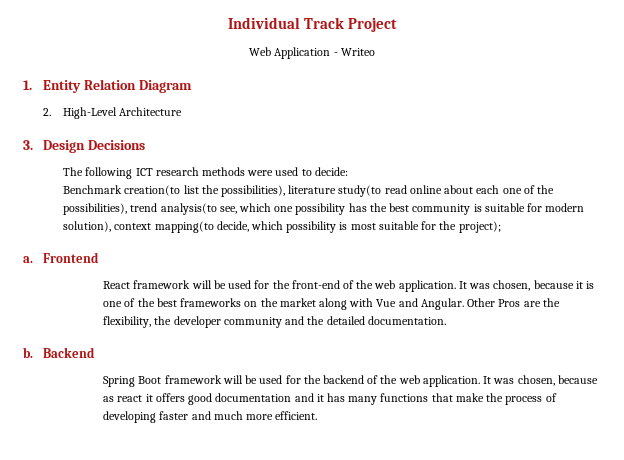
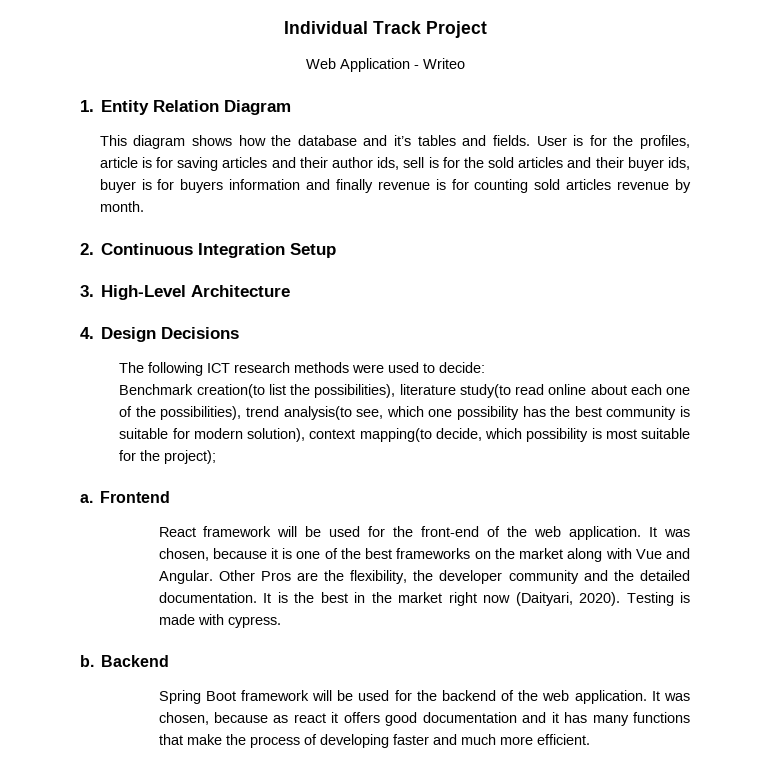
[43,108,52,116] 2. -> [99,135,691,149] [99,157,691,171] [99,179,691,193] [99,201,144,212] [80,243,337,258] [80,285,94,297] This diagram shows how the database and it’s tables and fields. User is for the profiles, article is for saving articles and their author ids, sell is for the sold articles and their buyer ids, buyer is for buyers information and finally revenue is for counting sold articles revenue by month. // 2. Continuous Integration Setup // 3.
[23,140,33,150] 3. -> [80,327,94,339] 4.
(446, 320) none -> [263,592,690,606] [158,614,281,628] It is the best in the market right now (Daityari, 2020). Testing is made with cypress.

